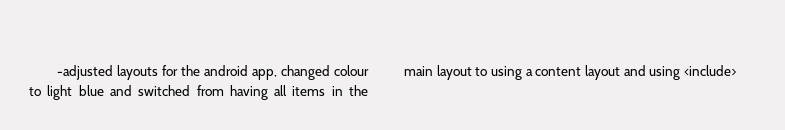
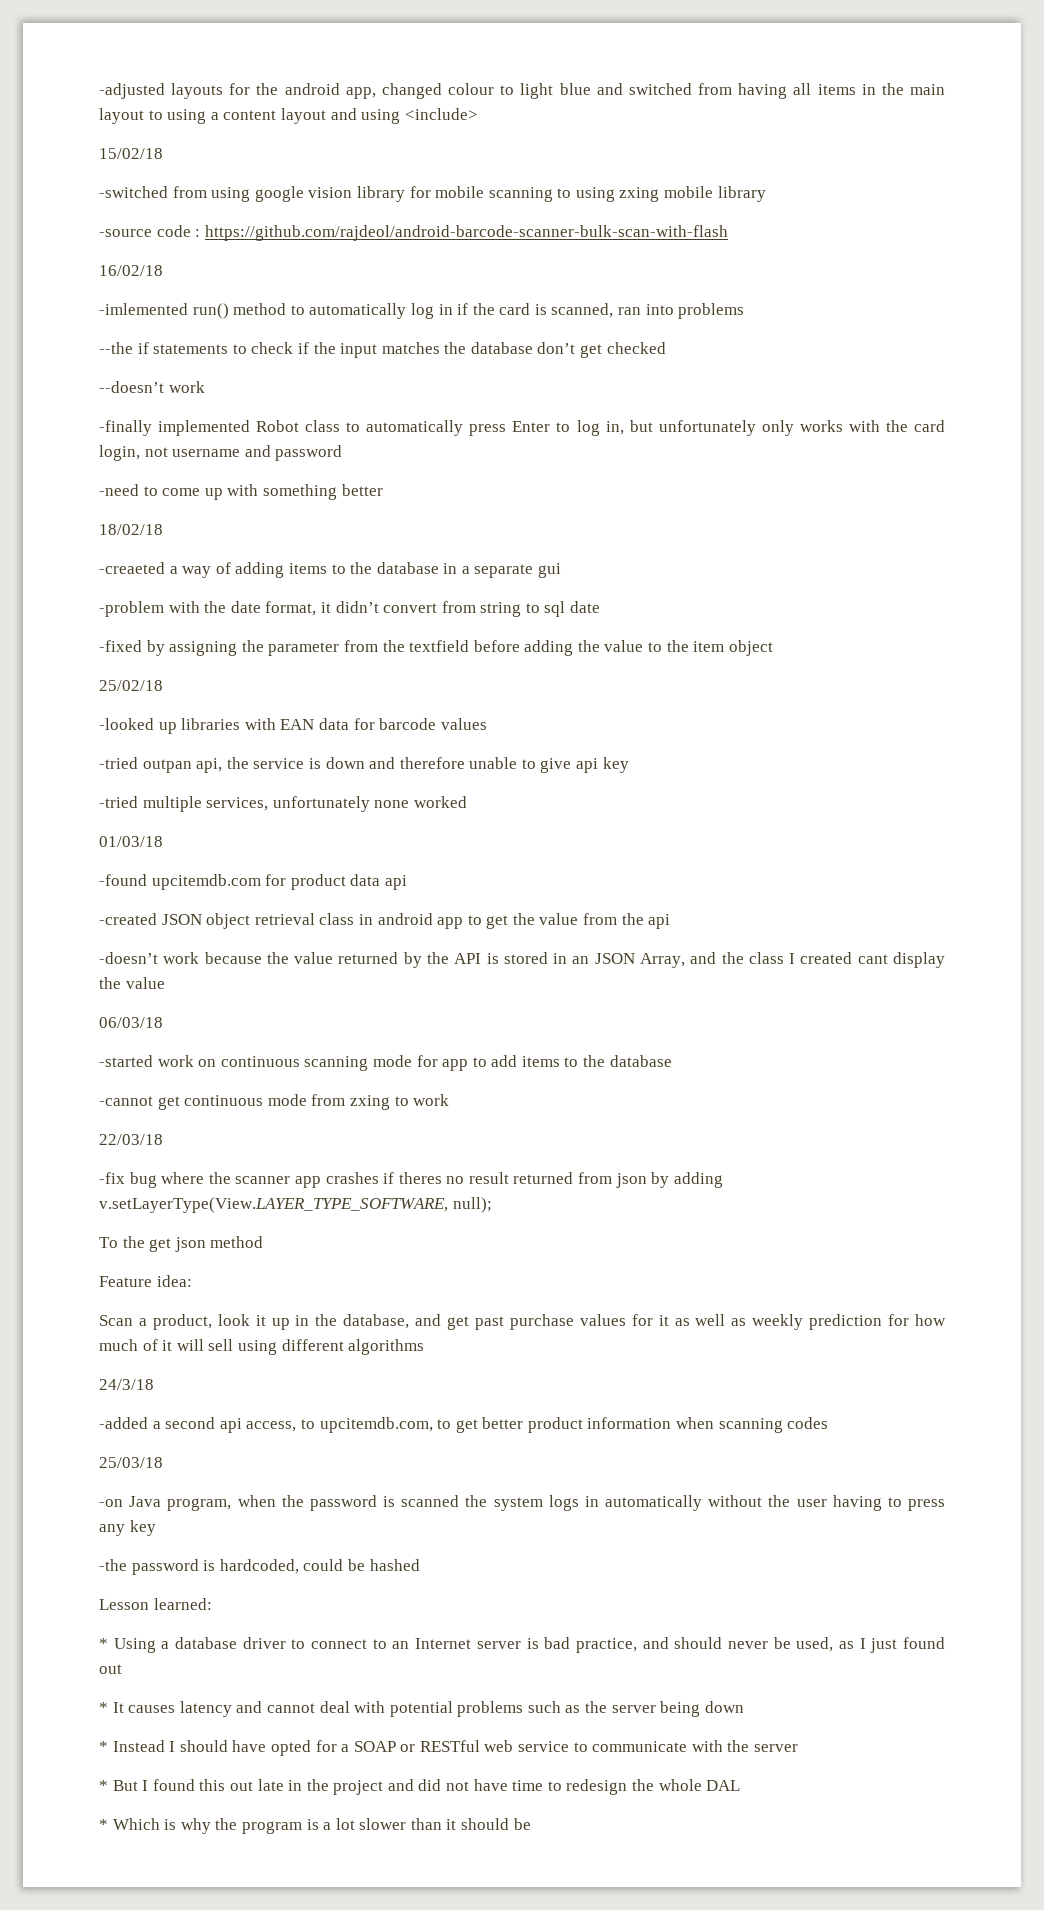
(736, 70) none -> [99,148,163,159] [99,186,766,202] [99,225,728,241] [99,265,163,276] [99,303,745,319] [99,342,666,358] [99,381,205,393] [99,420,945,436] [99,445,343,461] [99,484,383,500] [99,524,163,535] [99,562,562,578] [99,601,601,617] [99,640,773,656] [99,680,163,691] [99,718,487,734] [99,757,629,773] [99,796,467,812] [99,836,163,847] [99,874,407,890] [99,913,671,929] [99,952,946,968] [99,977,165,989] [99,1017,163,1028] [99,1055,672,1071] [99,1094,450,1110] [99,1134,163,1145] [99,1172,723,1188] [99,1197,492,1213] [99,1236,264,1252] [99,1275,192,1287] [99,1314,946,1330] [99,1339,425,1355] [99,1379,154,1390] [99,1417,829,1433] [99,1457,163,1468] [99,1495,945,1511] [99,1520,156,1536] [99,1559,420,1575] [99,1598,212,1610] [99,1637,945,1653] [99,1664,122,1674] [99,1701,744,1717] [99,1740,799,1756] [99,1779,741,1795] [99,1818,531,1834] // 15/02/18 // -switched from using google vision library for mobile scanning to using zxing mobile library // -source code : https://github.com/rajdeol/android-barcode-scanner-bulk-scan-with-flash // 16/02/18 // -imlemented run() method to automatically log in if the card is scanned, ran into problems // --the if statements to check if the input matches the database don’t get checked // --doesn’t work // -finally implemented Robot class to automatically press Enter to log in, but unfortunately only works with the card login, not username and password // -need to come up with something better // 18/02/18 // -creaeted a way of adding items to the database in a separate gui // -problem with the date format, it didn’t convert from string to sql date // -fixed by assigning the parameter from the textfield before adding the value to the item object // 25/02/18 // -looked up libraries with EAN data for barcode values // -tried outpan api, the service is down and therefore unable to give api key // -tried multiple services, unfortunately none worked // 01/03/18 // -found upcitemdb.com for product data api // -created JSON object retrieval class in android app to get the value from the api // -doesn’t work because the value returned by the API is stored in an JSON Array, and the class I created cant display the value // 06/03/18 // -started work on continuous scanning mode for app to add items to the database // -cannot get continuous mode from zxing to work // 22/03/18 // -fix bug where the scanner app crashes if theres no result returned from json by adding v.setLayerType(View.LAYER_TYPE_SOFTWARE, null); // To the get json method // Feature idea: // Scan a product, look it up in the database, and get past purchase values for it as well as weekly prediction for how much of it will sell using different algorithms // 24/3/18 // -added a second api access, to upcitemdb.com, to get better product information when scanning codes // 25/03/18 // -on Java program, when the password is scanned the system logs in automatically without the user having to press any key // -the password is hardcoded, could be hashed // Lesson learned: // * Using a database driver to connect to an Internet server is bad practice, and should never be used, as I just found out // * It causes latency and cannot deal with potential problems such as the server being down // * Instead I should have opted for a SOAP or RESTful web service to communicate with the server // * But I found this out late in the project and did not have time to redesign the whole DAL // * Which is why the program is a lot slower than it should be

